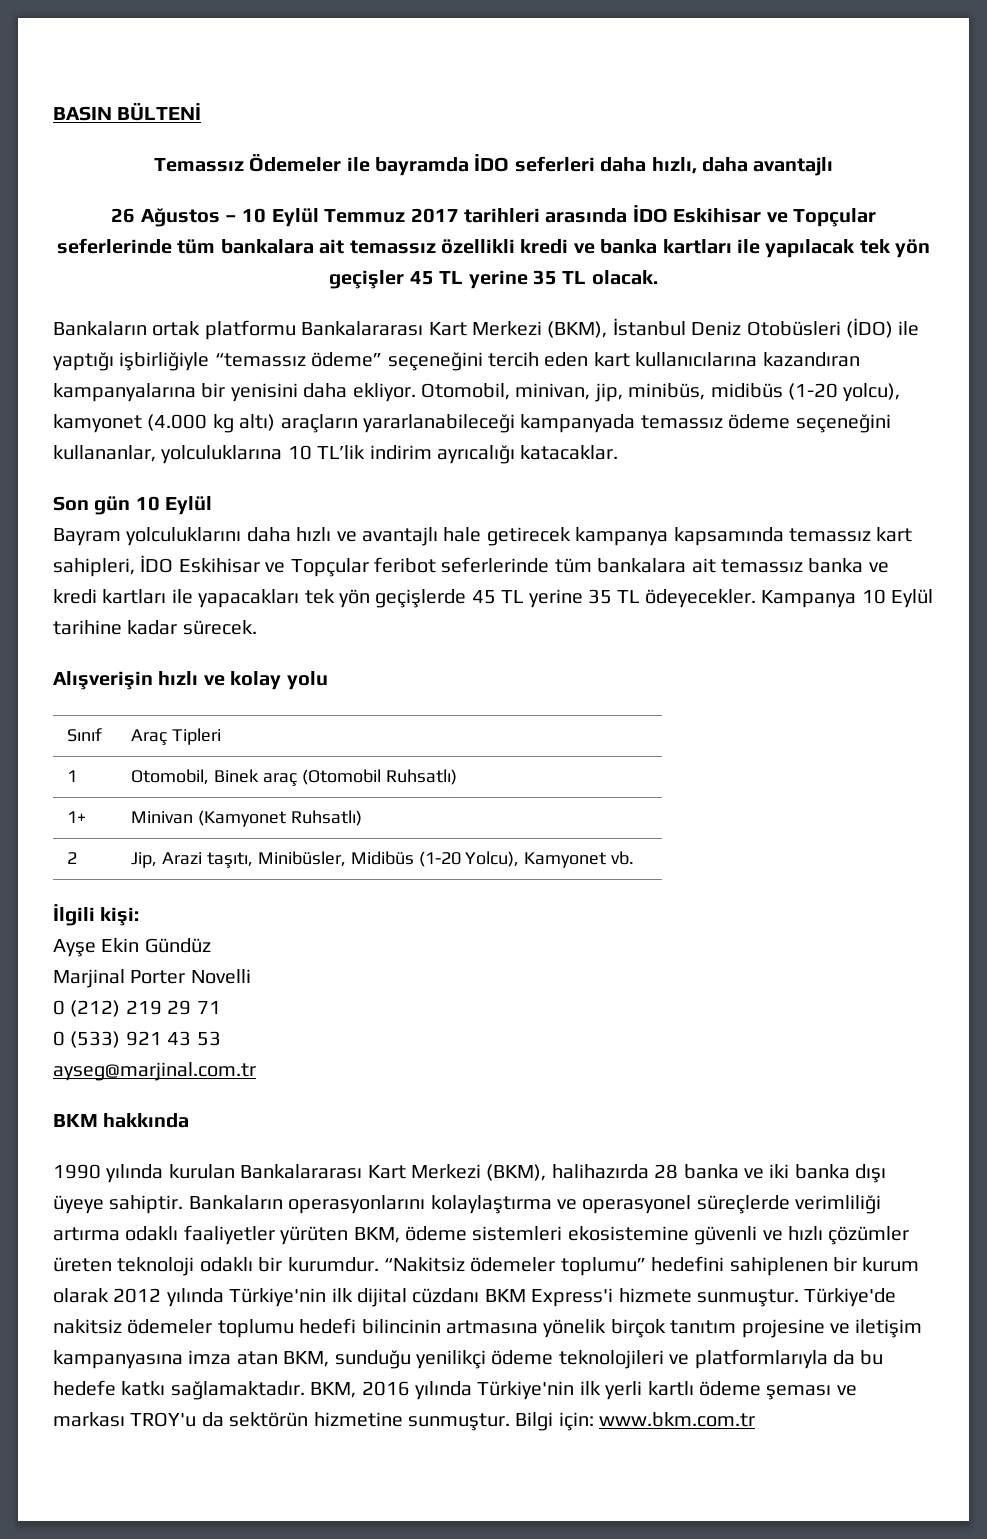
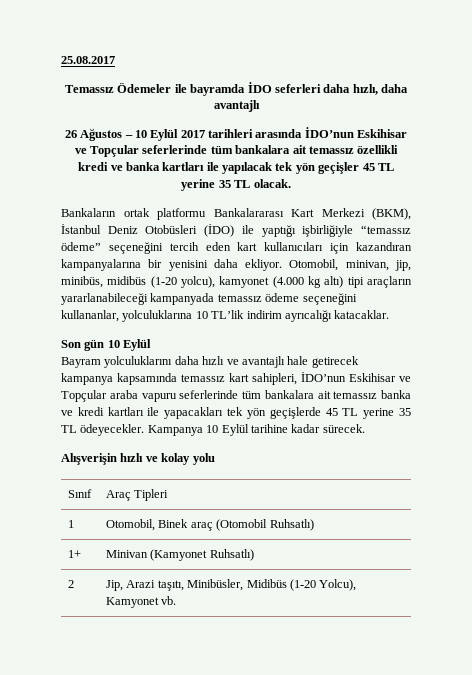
[53,103,202,121] BASIN BÜLTENİ -> [61,56,115,64] 25.08.2017
[324,209,406,223] Temmuz -> (179, 135) none
[632,205,668,223] İDO -> [304,127,354,138] İDO’nun
[635,352,758,367] kullanıcılarına -> [264,242,350,254] kullanıcıları için
(276, 422) none -> [347,277,364,288] tipi
[140,555,436,577] İDO Eskihisar ve Topçular feribot -> [301,372,411,382] [61,390,177,402] İDO’nun Eskihisar ve Topçular araba vapuru
[53,904,140,926] [53,938,211,957] [53,969,251,988] [53,1000,221,1017] [53,1031,221,1048] [53,1062,256,1081] [53,1113,190,1128] [53,1164,887,1183] [53,1195,882,1214] [53,1225,910,1245] [53,1256,920,1276] [53,1288,897,1307] [53,1318,923,1338] [53,1349,884,1369] [53,1380,857,1400] [53,1412,756,1431] // İlgili kişi: // Ayşe Ekin Gündüz // Marjinal Porter Novelli // 0 (212) 219 29 71 // 0 (533) 921 43 53 // ayseg@marjinal.com.tr // BKM hakkında // 1990 yılında kurulan Bankalararası Kart Merkezi (BKM), halihazırda 28 banka ve iki banka dışı üyeye sahiptir. Bankaların operasyonlarını kolaylaştırma ve operasyonel süreçlerde verimliliği artırma odaklı faaliyetler yürüten BKM, ödeme sistemleri ekosistemine güvenli ve hızlı çözümler üreten teknoloji odaklı bir kurumdur. “Nakitsiz ödemeler toplumu” hedefini sahiplenen bir kurum olarak 2012 yılında Türkiye'nin ilk dijital cüzdanı BKM Express'i hizmete sunmuştur. Türkiye'de nakitsiz ödemeler toplumu hedefi bilincinin artmasına yönelik birçok tanıtım projesine ve iletişim kampanyasına imza atan BKM, sunduğu yenilikçi ödeme teknolojileri ve platformlarıyla da bu hedefe katkı sağlamaktadır. BKM, 2016 yılında Türkiye'nin ilk yerli kartlı ödeme şeması ve markası TROY'u da sektörün hizmetine sunmuştur. Bilgi için: www.bkm.com.tr -> (177, 600) none

